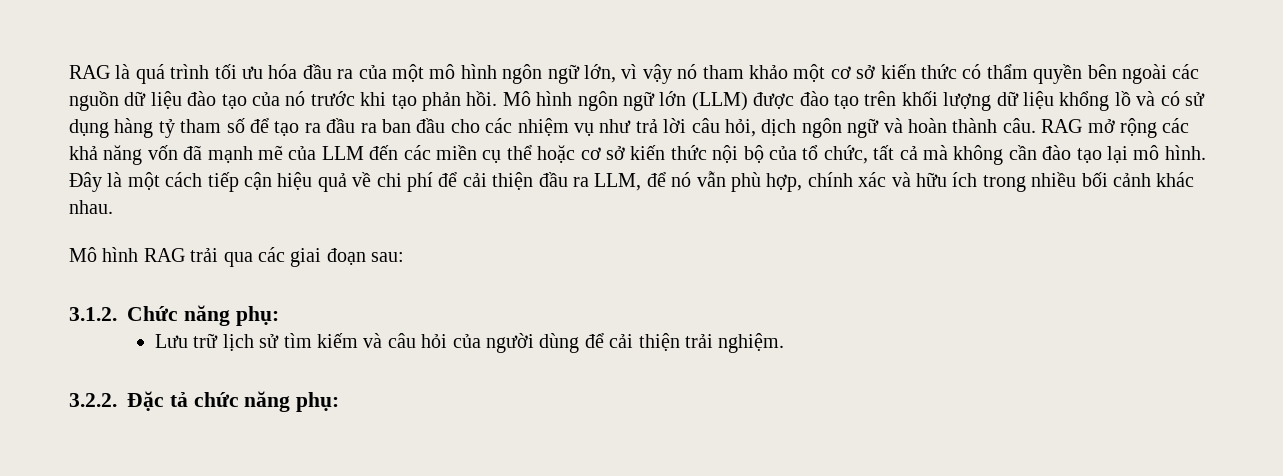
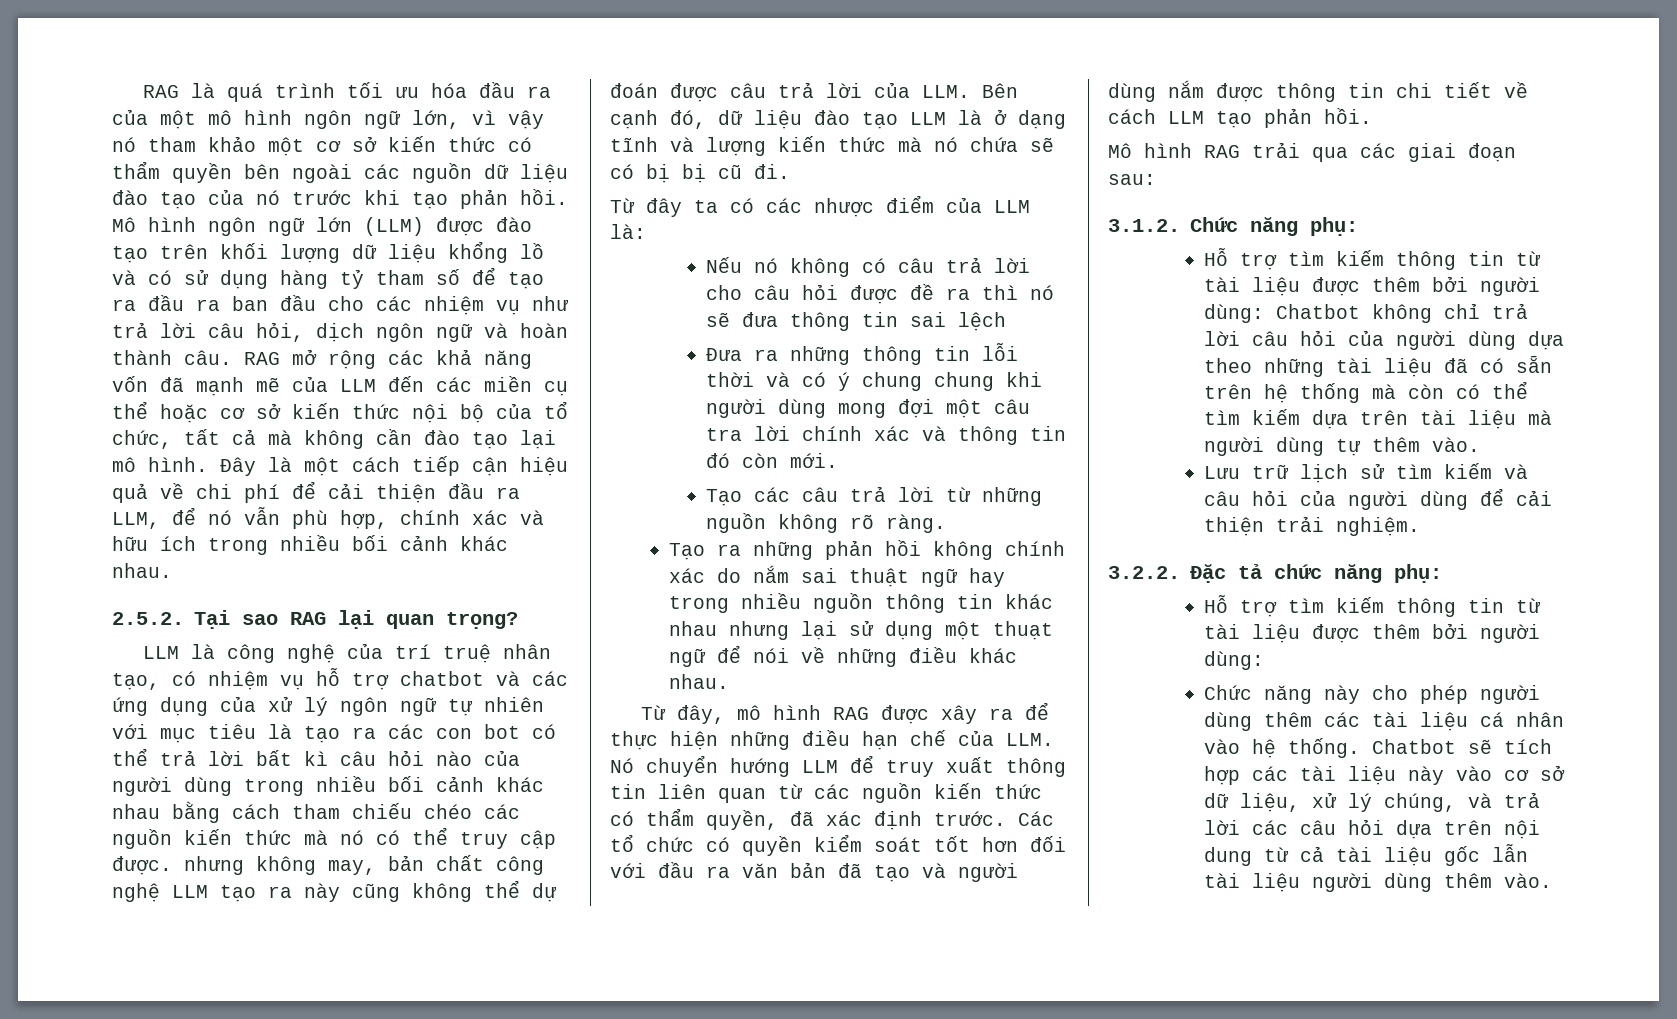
(113, 207) none -> [112,610,518,629] [143,643,552,663] [112,668,568,690] [112,696,544,716] [112,724,556,743] [112,748,520,766] [112,776,544,796] [112,801,520,823] [112,827,556,849] [112,855,544,875] [112,880,557,902] [610,82,1018,102] [610,109,1066,129] [610,136,1054,156] [610,164,790,183] [610,195,1030,217] [610,224,646,239] [705,257,1030,277] [705,284,1054,304] [705,312,1006,331] [705,343,1018,365] [705,372,1042,391] [705,399,1030,418] [705,426,1066,445] [705,453,838,468] [705,486,1042,506] [705,513,946,533] [668,540,1065,560] [668,565,1005,587] [668,593,1053,613] [668,620,1053,640] [668,645,1017,667] [668,674,729,689] [641,702,1050,724] [610,730,1054,750] [610,755,1066,777] [610,783,1042,803] [610,808,1054,830] [610,834,1066,856] [610,862,1018,882] [1108,80,1528,102] [1108,108,1372,128] // 2.5.2. Tại sao RAG lại quan trọng? // LLM là công nghệ của trí truệ nhân tạo, có nhiệm vụ hỗ trợ chatbot và các ứng dụng của xử lý ngôn ngữ tự nhiên với mục tiêu là tạo ra các con bot có thể trả lời bất kì câu hỏi nào của người dùng trong nhiều bối cảnh khác nhau bằng cách tham chiếu chéo các nguồn kiến thức mà nó có thể truy cập được. nhưng không may, bản chất công nghệ LLM tạo ra này cũng không thể dự đoán được câu trả lời của LLM. Bên cạnh đó, dữ liệu đào tạo LLM là ở dạng tĩnh và lượng kiến thức mà nó chứa sẽ có bị bị cũ đi. // Từ đây ta có các nhược điểm của LLM là: // Nếu nó không có câu trả lời cho câu hỏi được đề ra thì nó sẽ đưa thông tin sai lệch // Đưa ra những thông tin lỗi thời và có ý chung chung khi người dùng mong đợi một câu tra lời chính xác và thông tin đó còn mới. // Tạo các câu trả lời từ những nguồn không rõ ràng. // Tạo ra những phản hồi không chính xác do nắm sai thuật ngữ hay trong nhiều nguồn thông tin khác nhau nhưng lại sử dụng một thuạt ngữ để nói về những điều khác nhau. // Từ đây, mô hình RAG được xây ra để thực hiện những điều hạn chế của LLM. Nó chuyển hướng LLM để truy xuất thông tin liên quan từ các nguồn kiến thức có thẩm quyền, đã xác định trước. Các tổ chức có quyền kiểm soát tốt hơn đối với đầu ra văn bản đã tạo và người dùng nắm được thông tin chi tiết về cách LLM tạo phản hồi.
(279, 316) none -> [1203,248,1541,270] [1203,276,1540,296] [1203,303,1528,323] [1203,330,1564,350] [1203,355,1552,377] [1203,381,1528,403] [1203,409,1552,429] [1203,437,1480,456] // Hỗ trợ tìm kiếm thông tin từ tài liệu được thêm bởi người dùng: Chatbot không chỉ trả lời câu hỏi của người dùng dựa theo những tài liệu đã có sẵn trên hệ thống mà còn có thể tìm kiếm dựa trên tài liệu mà người dùng tự thêm vào.
(340, 402) none -> [1203,595,1541,617] [1203,623,1540,643] [1203,651,1264,670] [1203,685,1540,704] [1203,712,1564,731] [1203,738,1552,758] [1203,765,1565,785] [1203,792,1540,812] [1203,819,1540,839] [1203,844,1528,866] [1203,873,1552,892] // Hỗ trợ tìm kiếm thông tin từ tài liệu được thêm bởi người dùng: // Chức năng này cho phép người dùng thêm các tài liệu cá nhân vào hệ thống. Chatbot sẽ tích hợp các tài liệu này vào cơ sở dữ liệu, xử lý chúng, và trả lời các câu hỏi dựa trên nội dung từ cả tài liệu gốc lẫn tài liệu người dùng thêm vào.

